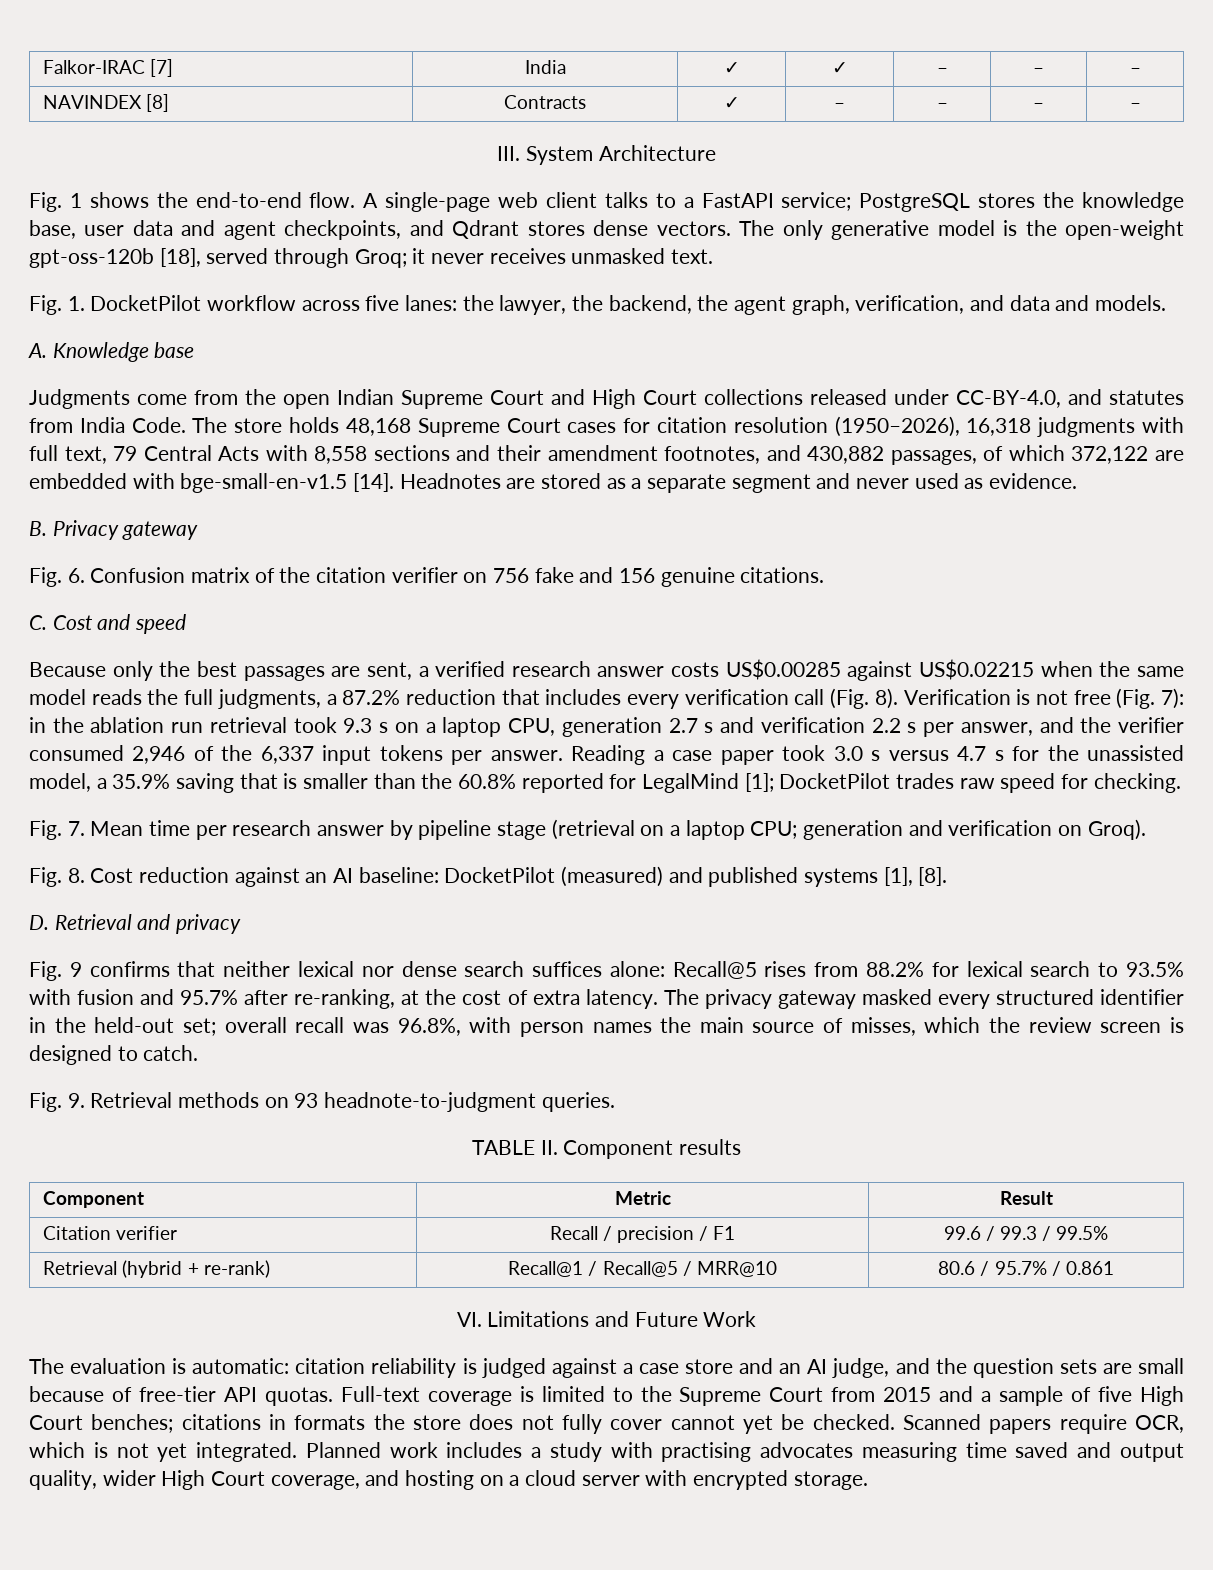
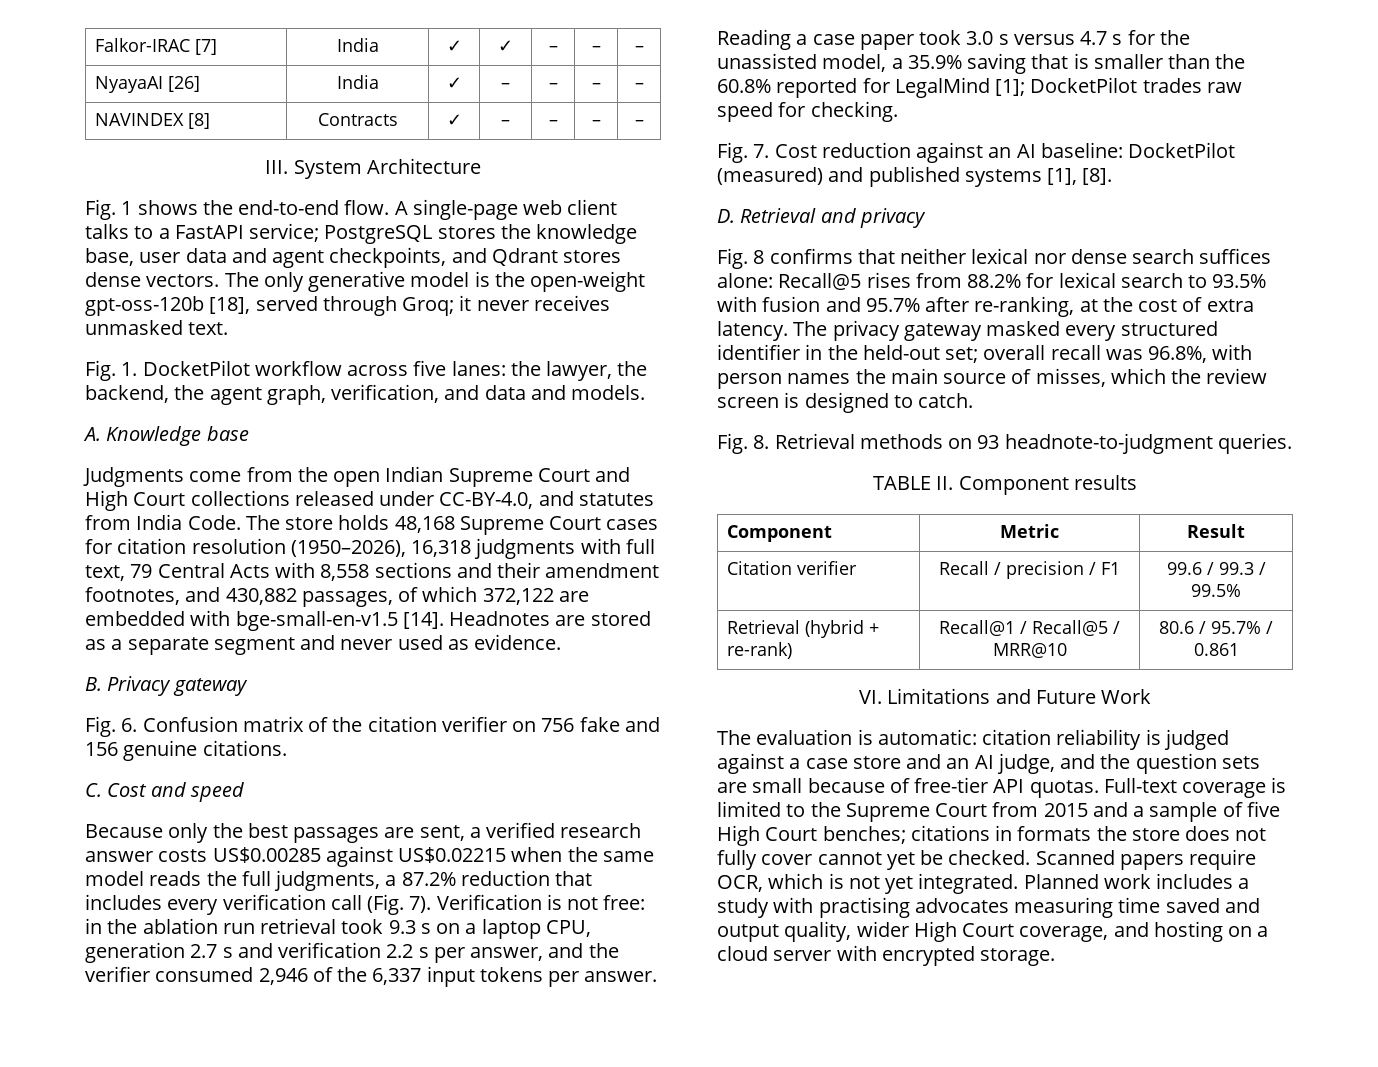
(1141, 71) none -> [95,76,201,93] [336,75,379,89] [446,77,462,89] [501,83,510,89] [548,83,558,89] [591,83,601,89] [634,83,644,89] // NyayaAI [26] | India | ✓ | – | – | – | –
[874,688,898,709] 8). -> [409,896,432,913] 7).
[1073,688,1185,709] free (Fig. 7): -> [603,895,646,910] free:
[90,819,1146,840] [29,867,85,887] Mean time per research answer by pipeline stage (retrieval on a laptop CPU; generation and verification on Groq). // Fig. 8. -> (770, 151) none
[69,962,82,977] 9 -> [753,250,765,264] 8
[67,1093,85,1108] 9. -> [753,435,770,449] 8.

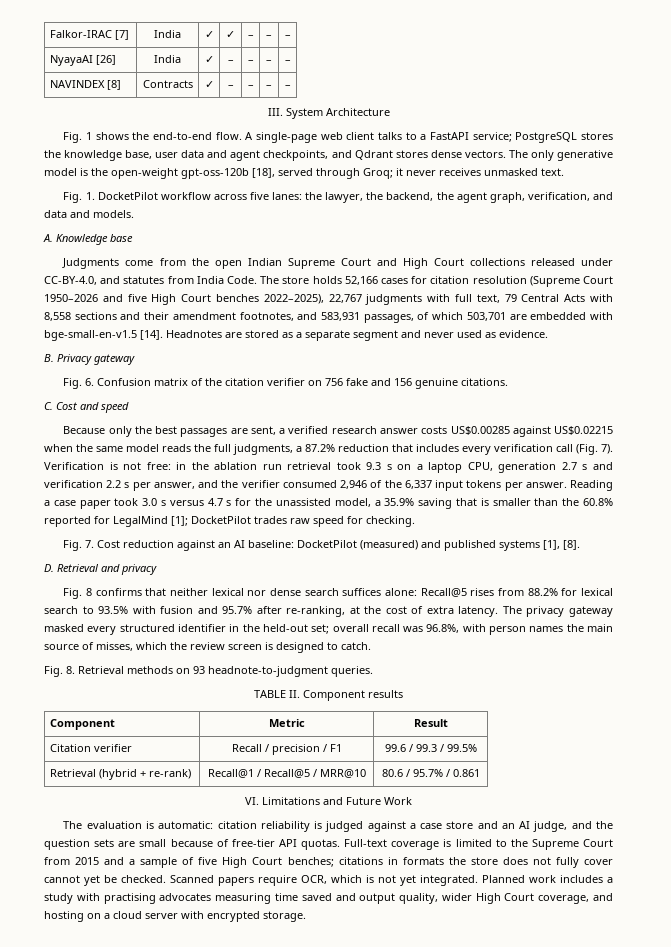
[394,516,602,535] 48,168 Supreme Court -> [344,276,378,285] 52,166
[290,540,472,557] (1950–2026), 16,318 -> [529,276,613,287] [44,294,362,305] (Supreme Court 1950–2026 and five High Court benches 2022–2025), 22,767
[225,588,297,605] 430,882 -> [321,312,361,321] 583,931
[482,588,554,605] 372,122 -> [466,312,506,321] 503,701

